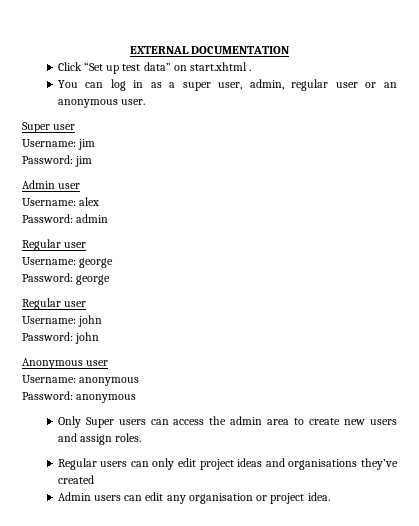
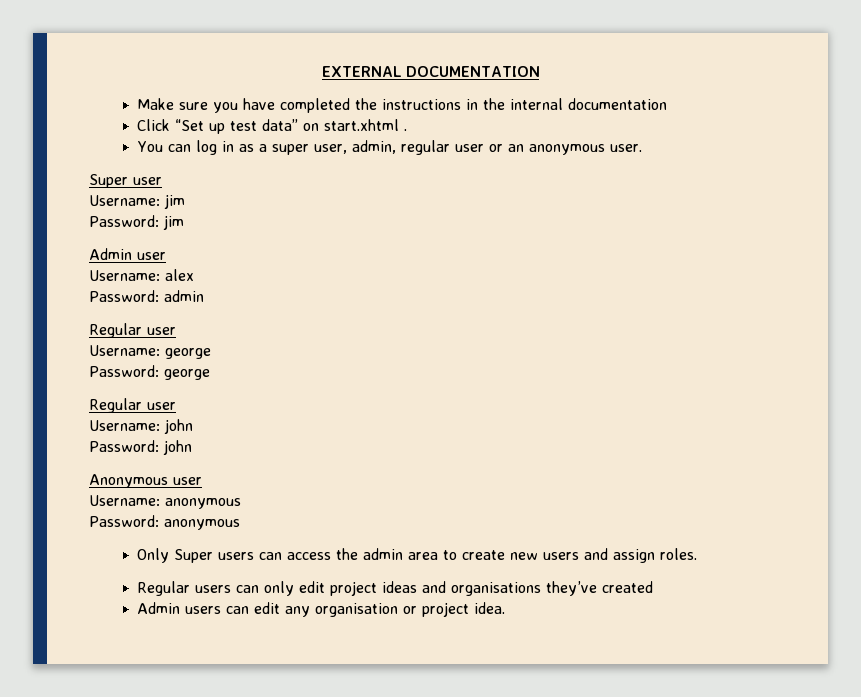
(290, 50) none -> [137,98,668,113] // Make sure you have completed the instructions in the internal documentation

